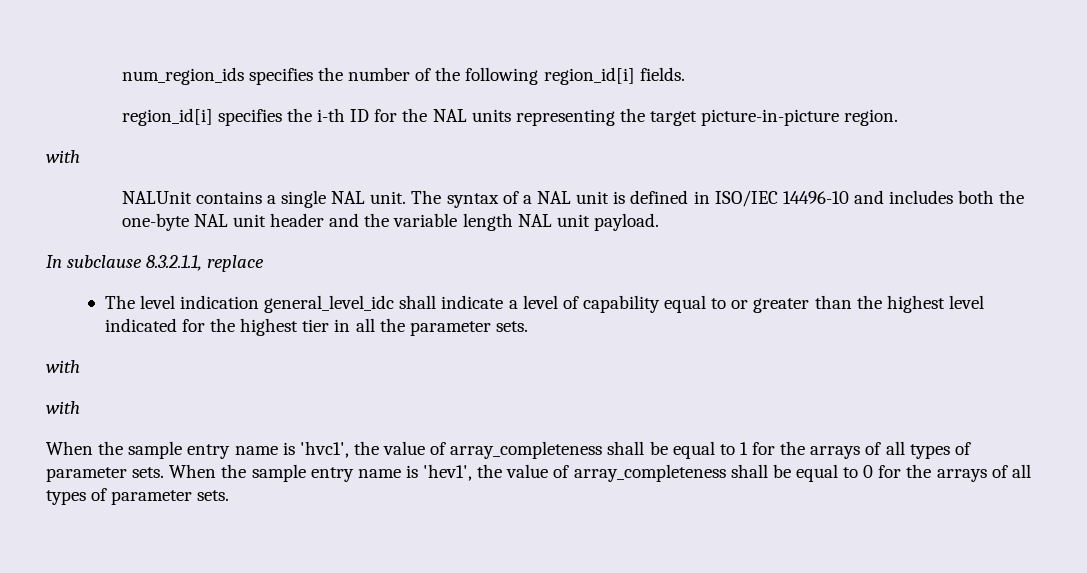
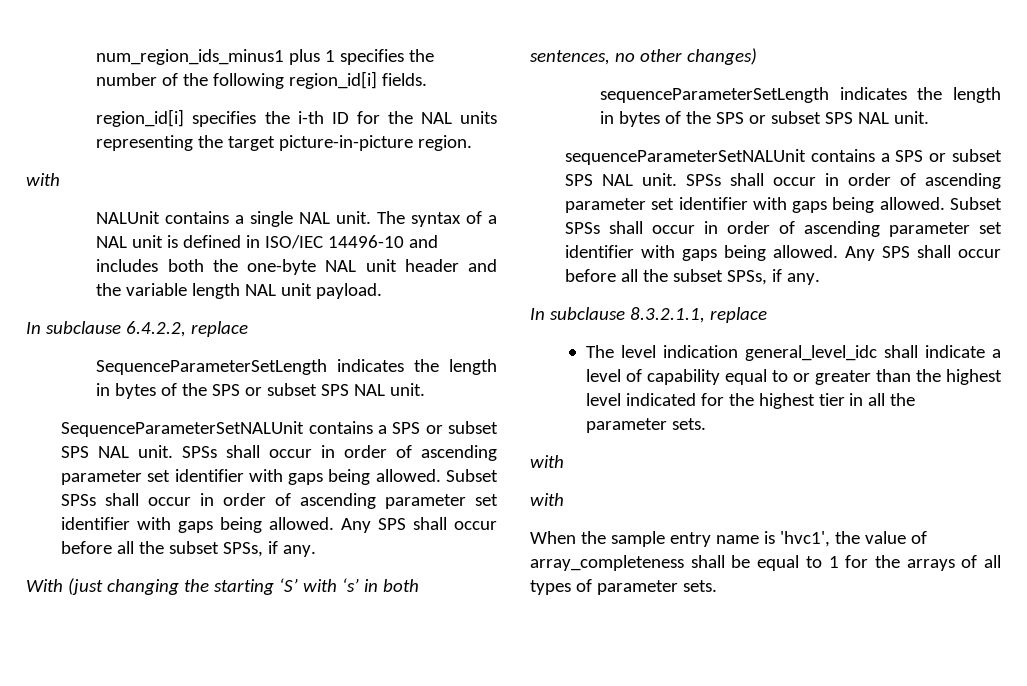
[121,67,244,85] num_region_ids -> [96,49,336,65] num_region_ids_minus1 plus 1
(659, 222) none -> [26,321,248,337] [96,359,497,375] [96,383,426,399] [61,421,498,437] [61,445,497,461] [61,469,499,485] [61,493,499,509] [61,517,498,533] [61,541,317,557] [26,578,419,595] [530,48,757,65] [600,87,1001,103] [600,111,930,127] [565,149,1002,165] [565,173,1001,189] [565,197,1003,213] [565,221,1002,237] [565,245,1002,261] [565,269,821,285] // In subclause 6.4.2.2, replace // SequenceParameterSetLength indicates the length in bytes of the SPS or subset SPS NAL unit. // SequenceParameterSetNALUnit contains a SPS or subset SPS NAL unit. SPSs shall occur in order of ascending parameter set identifier with gaps being allowed. Subset SPSs shall occur in order of ascending parameter set identifier with gaps being allowed. Any SPS shall occur before all the subset SPSs, if any. // With (just changing the starting ‘S’ with ‘s’ in both sentences, no other changes) // sequenceParameterSetLength indicates the length in bytes of the SPS or subset SPS NAL unit. // sequenceParameterSetNALUnit contains a SPS or subset SPS NAL unit. SPSs shall occur in order of ascending parameter set identifier with gaps being allowed. Subset SPSs shall occur in order of ascending parameter set identifier with gaps being allowed. Any SPS shall occur before all the subset SPSs, if any.
[169,464,1031,482] [46,488,230,505] When the sample entry name is 'hev1', the value of array_completeness shall be equal to 0 for the arrays of all types of parameter sets. -> (717, 586) none

